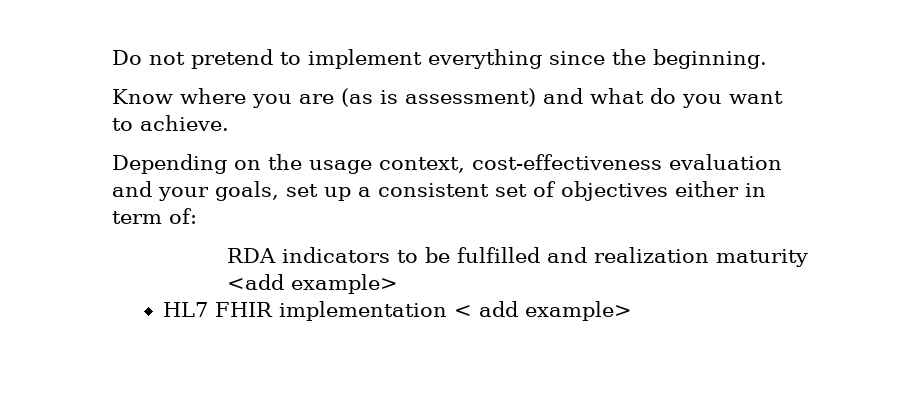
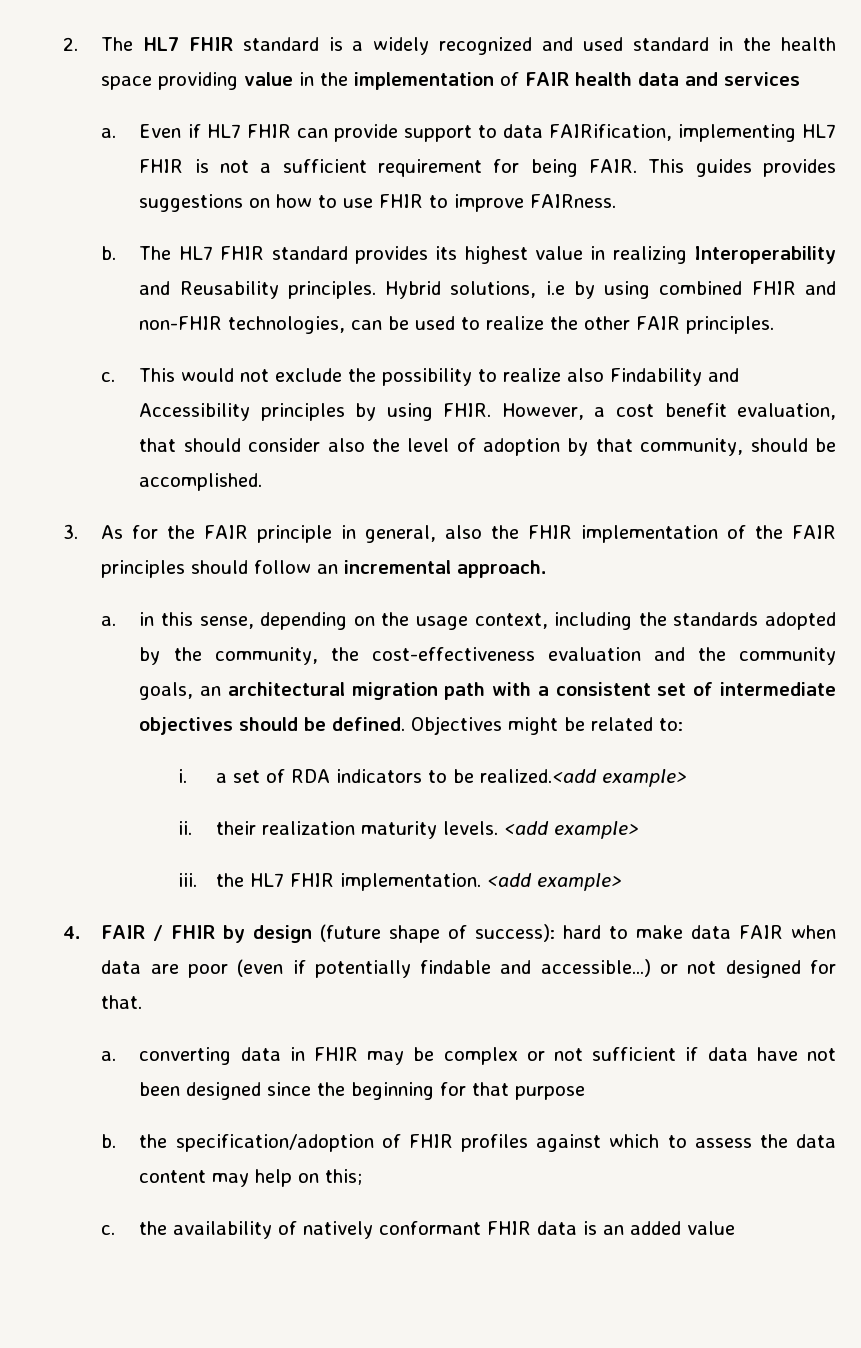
[112,49,767,69] [112,88,783,108] [112,115,229,131] [112,154,782,174] [112,181,766,201] [112,208,197,224] [226,247,587,263] Do not pretend to implement everything since the beginning. // Know where you are (as is assessment) and what do you want to achieve. // Depending on the usage context, cost-effectiveness evaluation and your goals, set up a consistent set of objectives either in term of: // RDA indicators to be fulfilled and -> [63,37,836,55] [101,72,801,90] [101,124,836,142] [139,159,836,177] [139,194,617,212] [101,246,837,264] [139,281,837,299] [139,316,775,334] [101,368,740,386] [139,403,837,421] [139,438,837,456] [139,473,263,491] [63,524,837,543] [101,560,548,578] [101,612,836,630] [139,647,836,665] [139,682,837,700] [139,716,684,735] [177,769,687,787] [177,821,256,835] 2. The HL7 FHIR standard is a widely recognized and used standard in the health space providing value in the implementation of FAIR health data and services // a. Even if HL7 FHIR can provide support to data FAIRification, implementing HL7 FHIR is not a sufficient requirement for being FAIR. This guides provides suggestions on how to use FHIR to improve FAIRness. // b. The HL7 FHIR standard provides its highest value in realizing Interoperability and Reusability principles. Hybrid solutions, i.e by using combined FHIR and non-FHIR technologies, can be used to realize the other FAIR principles. // c. This would not exclude the possibility to realize also Findability and Accessibility principles by using FHIR. However, a cost benefit evaluation, that should consider also the level of adoption by that community, should be accomplished. // 3. As for the FAIR principle in general, also the FHIR implementation of the FAIR principles should follow an incremental approach. // a. in this sense, depending on the usage context, including the standards adopted by the community, the cost-effectiveness evaluation and the community goals, an architectural migration path with a consistent set of intermediate objectives should be defined. Objectives might be related to: // i. a set of RDA indicators to be realized.<add example> // ii. their
[226,274,398,294] [163,301,633,321] <add example> // HL7 FHIR implementation < add example> -> [442,821,639,839] [177,873,622,891] [63,924,836,943] [101,959,837,978] [101,995,143,1009] [101,1047,836,1065] [139,1082,586,1100] [101,1134,836,1152] [139,1169,363,1187] [101,1221,736,1239] levels. <add example> // iii. the HL7 FHIR implementation. <add example> // 4. FAIR / FHIR by design (future shape of success): hard to make data FAIR when data are poor (even if potentially findable and accessible...) or not designed for that. // a. converting data in FHIR may be complex or not sufficient if data have not been designed since the beginning for that purpose // b. the specification/adoption of FHIR profiles against which to assess the data content may help on this; // c. the availability of natively conformant FHIR data is an added value

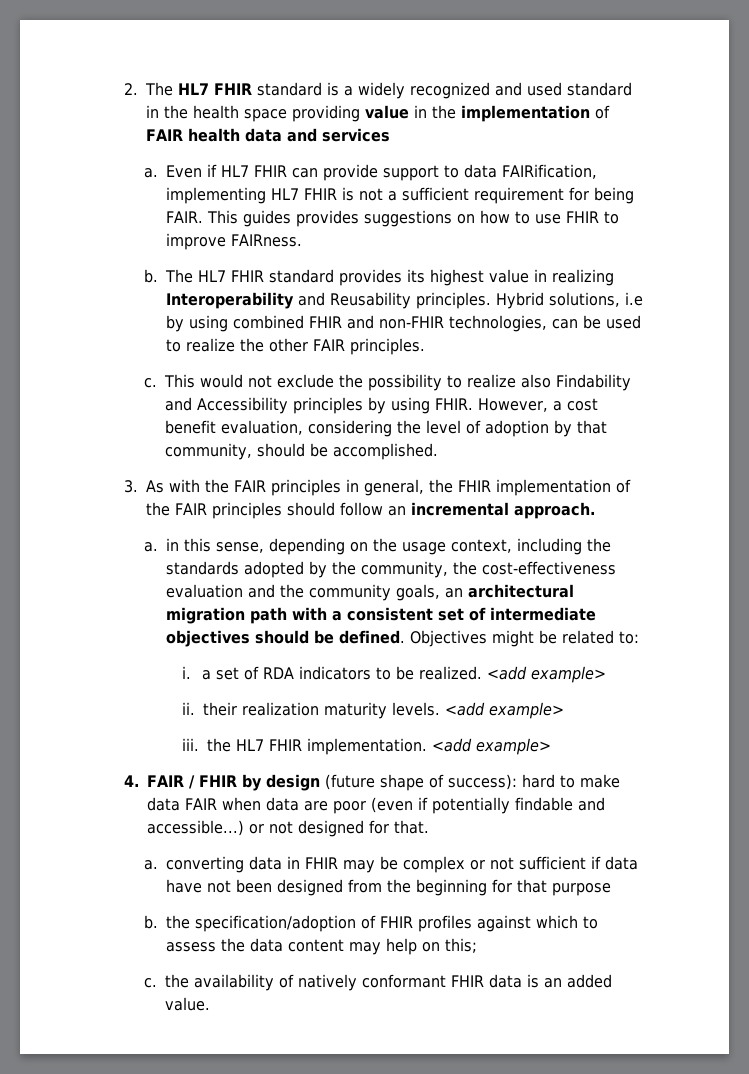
[139,438,365,452] that should consider also -> [307,420,392,437] considering
[132,525,333,543] for the FAIR principle -> [169,479,342,496] with the FAIR principles
[445,525,483,539] also -> (425, 487) none
[479,769,597,783] realized.<add -> [418,666,527,680] realized. <add
[267,1082,312,1096] since -> [347,879,382,893] from
[687,1221,736,1235] value -> [164,997,210,1011] value.

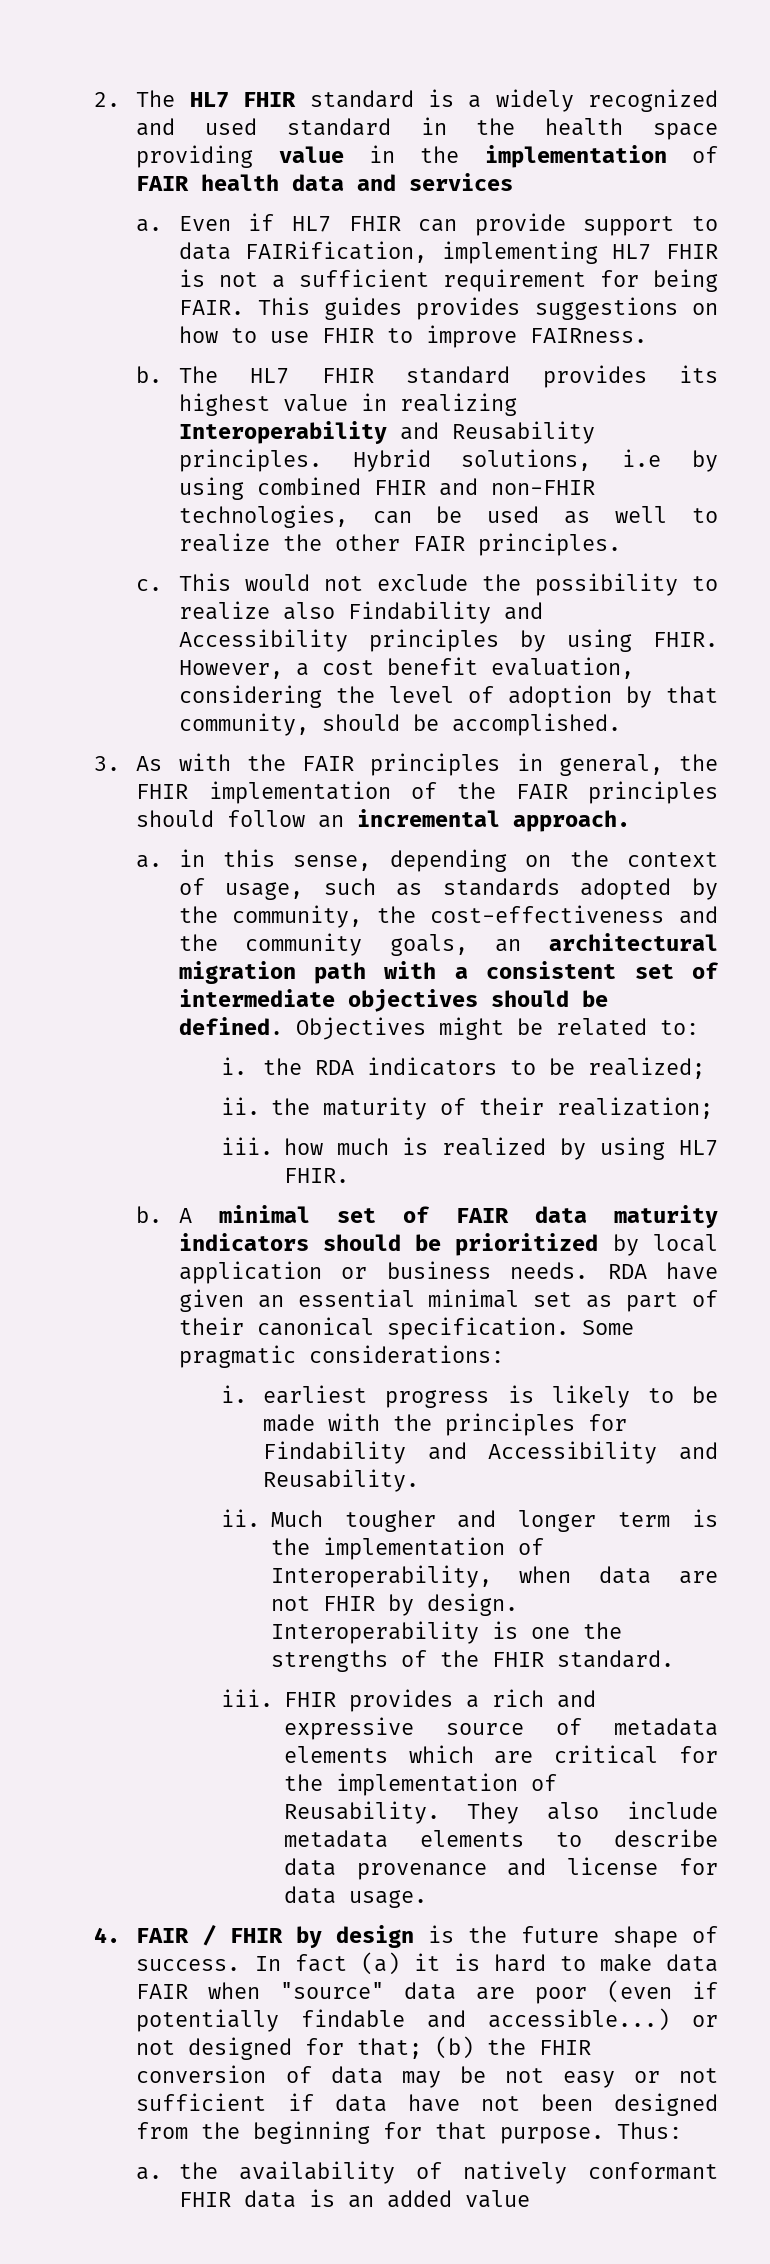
(641, 322) none -> [564,506,668,524] as well
[401,538,611,555] usage context, including the -> [626,852,718,867] [178,878,423,900] context of usage, such as
[165,584,243,598] evaluation -> (665, 914) none
[201,666,259,680] a set of -> [263,1058,303,1075] the
[418,666,606,683] [182,702,565,719] [182,738,552,755] realized. <add example> // ii. their realization maturity levels. <add example> // iii. the HL7 FHIR implementation. <add example> -> [588,1057,706,1079] [220,1097,713,1120] [220,1137,718,1160] [283,1168,349,1183] [136,1205,718,1228] [178,1233,718,1256] [178,1261,718,1284] [178,1289,718,1312] [178,1317,634,1340] [178,1345,504,1368] [220,1385,718,1408] [263,1413,628,1436] [263,1441,718,1464] [263,1469,420,1492] [220,1509,718,1532] [270,1537,544,1560] [270,1565,718,1588] [270,1593,518,1616] [270,1621,622,1644] [270,1650,674,1672] [220,1689,596,1712] [283,1717,718,1740] [283,1745,718,1764] [283,1773,557,1796] [283,1801,719,1824] [283,1829,718,1848] [283,1857,718,1880] [283,1886,427,1908] realized; // ii. the maturity of their realization; // iii. how much is realized by using HL7 FHIR. // b. A minimal set of FAIR data maturity indicators should be prioritized by local application or business needs. RDA have given an essential minimal set as part of their canonical specification. Some pragmatic considerations: // i. earliest progress is likely to be made with the principles for Findability and Accessibility and Reusability. // ii. Much tougher and longer term is the implementation of Interoperability, when data are not FHIR by design. Interoperability is one the strengths of the FHIR standard. // iii. FHIR provides a rich and expressive source of metadata elements which are critical for the implementation of Reusability. They also include metadata elements to describe data provenance and license for data usage.
[325,774,518,791] (future shape of success): -> [427,1925,718,1948] [136,1952,480,1975] is the future shape of success. In fact (a) it is
(262, 804) none -> [280,1982,385,1999] "source"
[394,820,430,834] [143,856,465,873] that. // a. converting data in FHIR may be complex -> [357,2036,592,2059] [136,2065,615,2088] that; (b) the FHIR conversion of data may be not easy
[551,883,611,896] [143,915,598,932] [165,938,477,955] [143,978,157,988] purpose // b. the specification/adoption of FHIR profiles against which to assess the data content may help on this; // c. -> [500,2122,683,2144] [136,2167,163,2180] purpose. Thus: // a.
[164,997,210,1011] value. -> [464,2190,530,2208] value

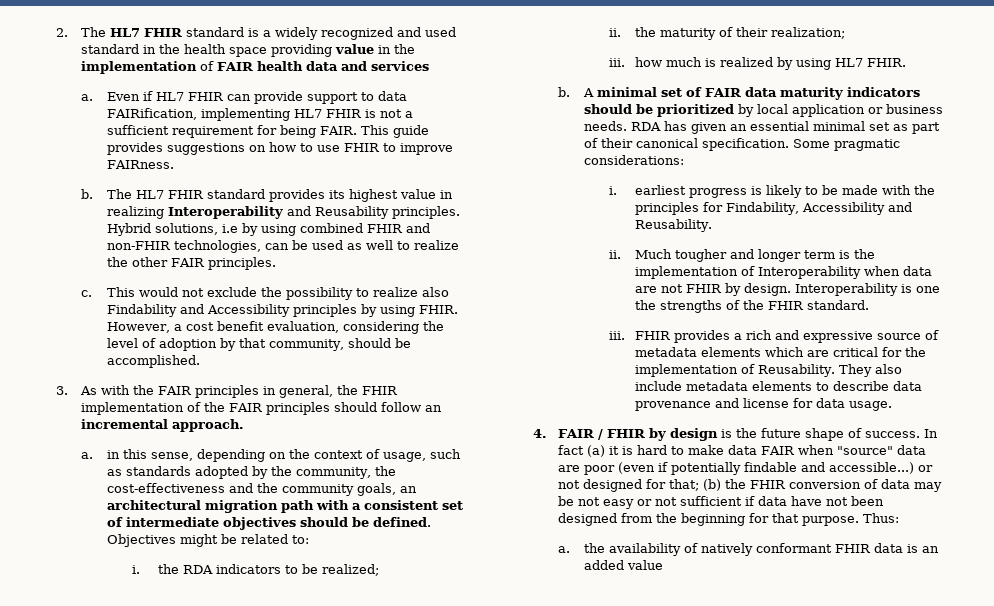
[324,297,403,320] guides -> [392,125,429,138] guide
[665,1262,718,1280] have -> [663,121,687,131] has
[263,1441,467,1464] Findability and -> [725,202,799,215] Findability,
[270,1565,492,1588] Interoperability, -> [757,266,861,279] Interoperability

